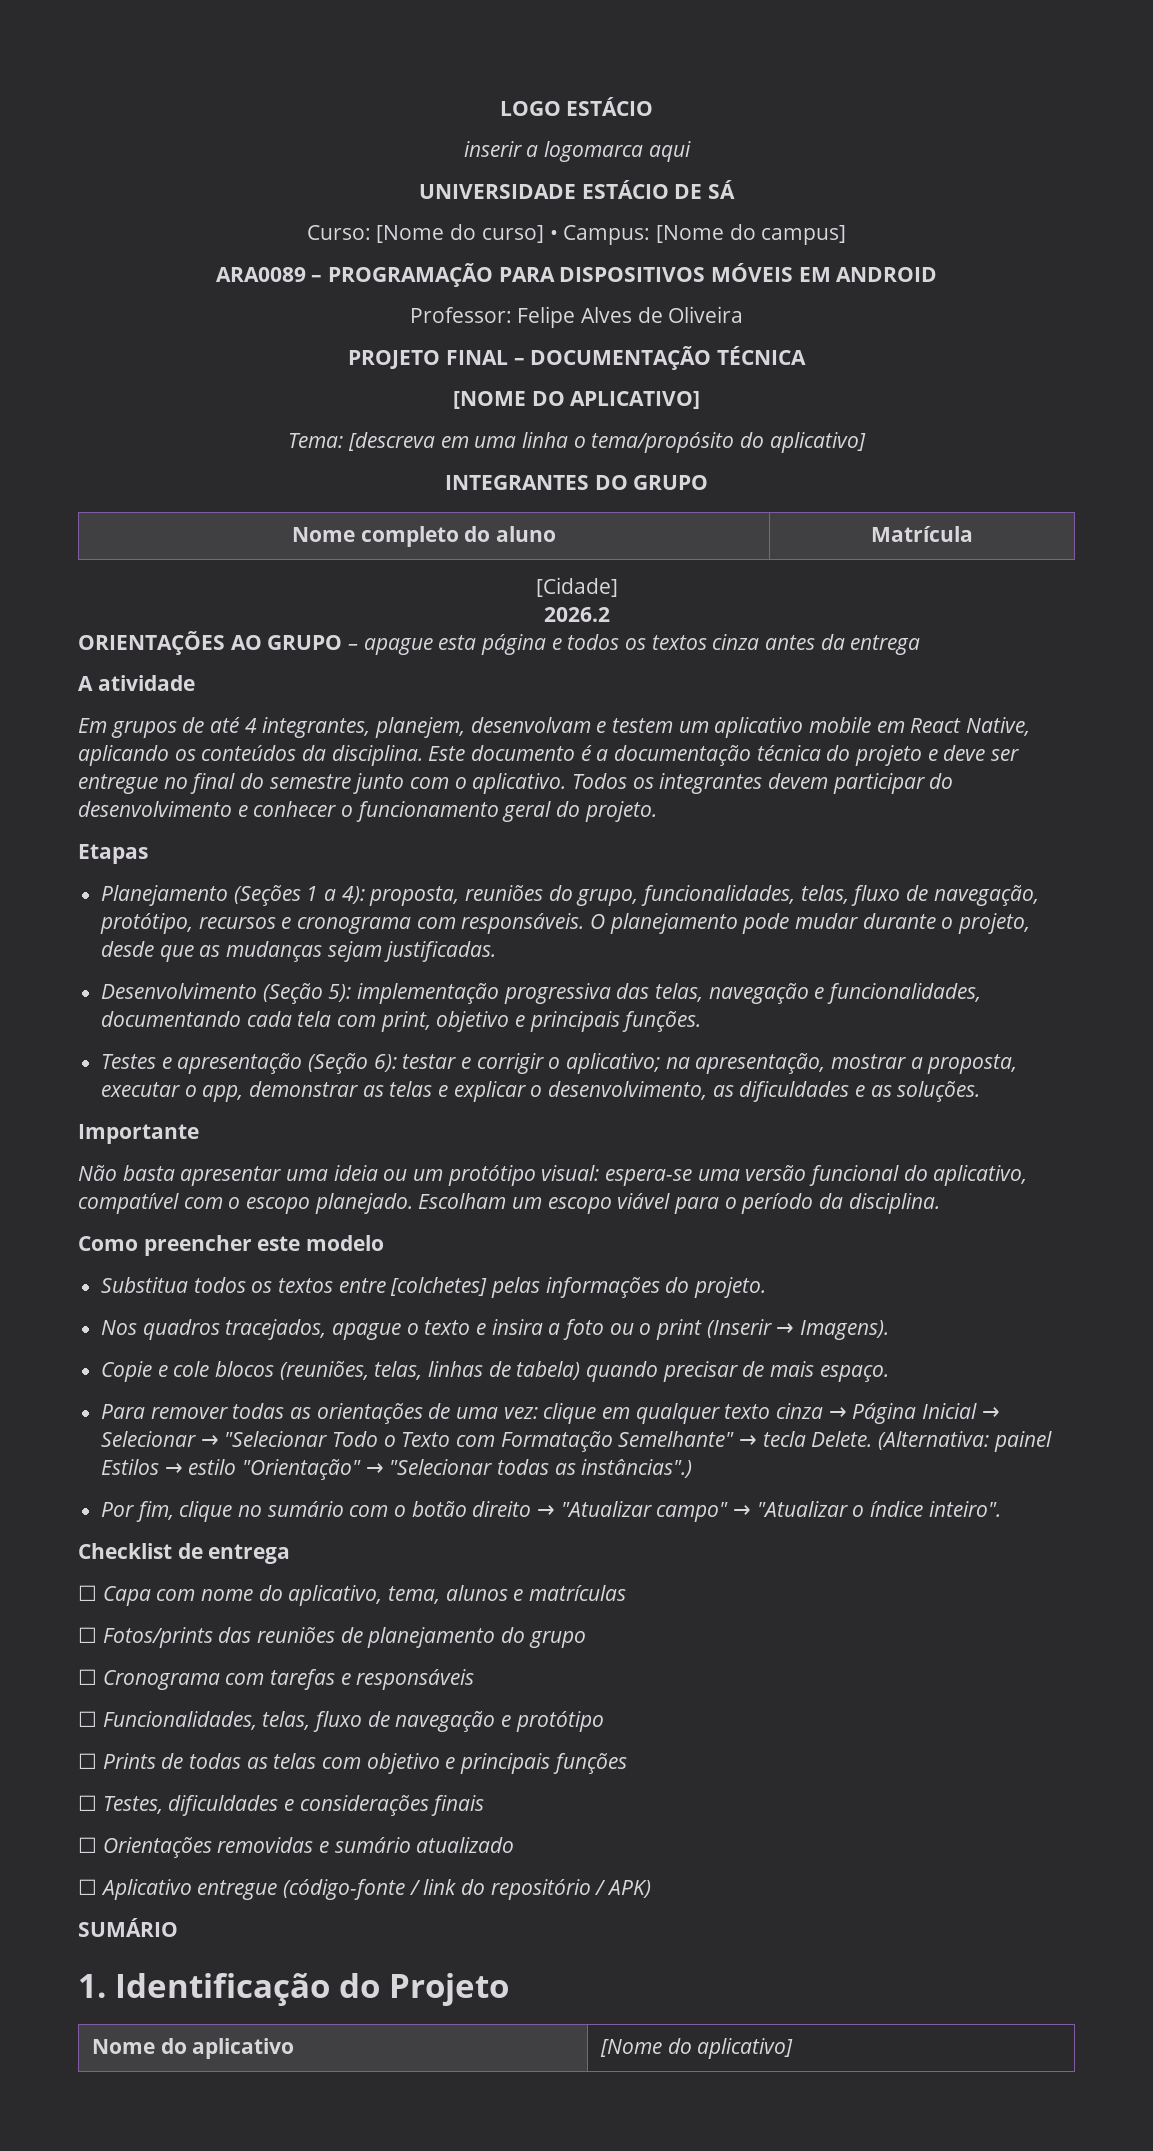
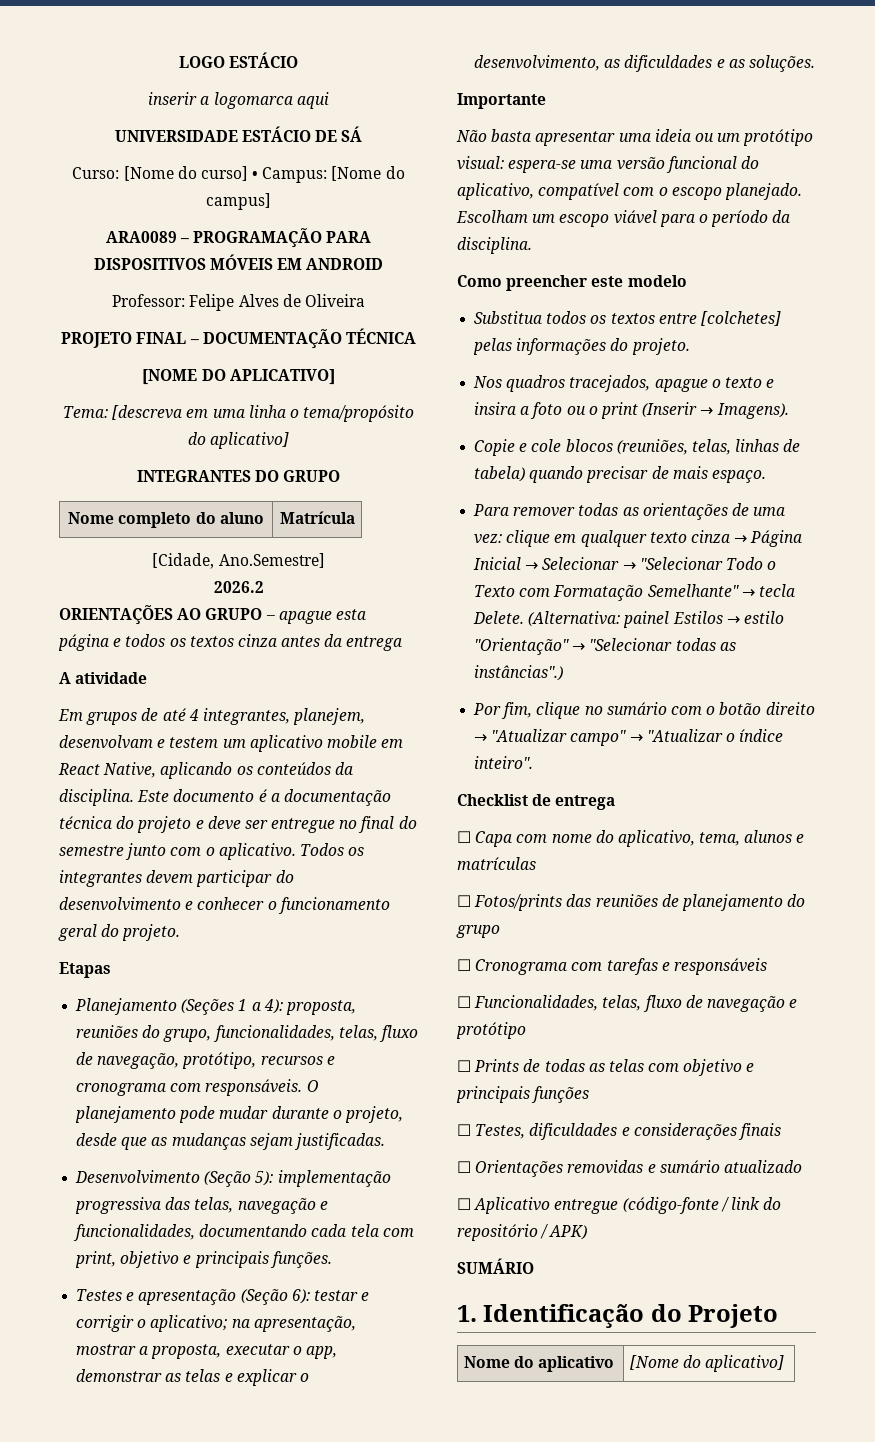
[535,577,618,597] [Cidade] -> [152,553,325,569] [Cidade, Ano.Semestre]

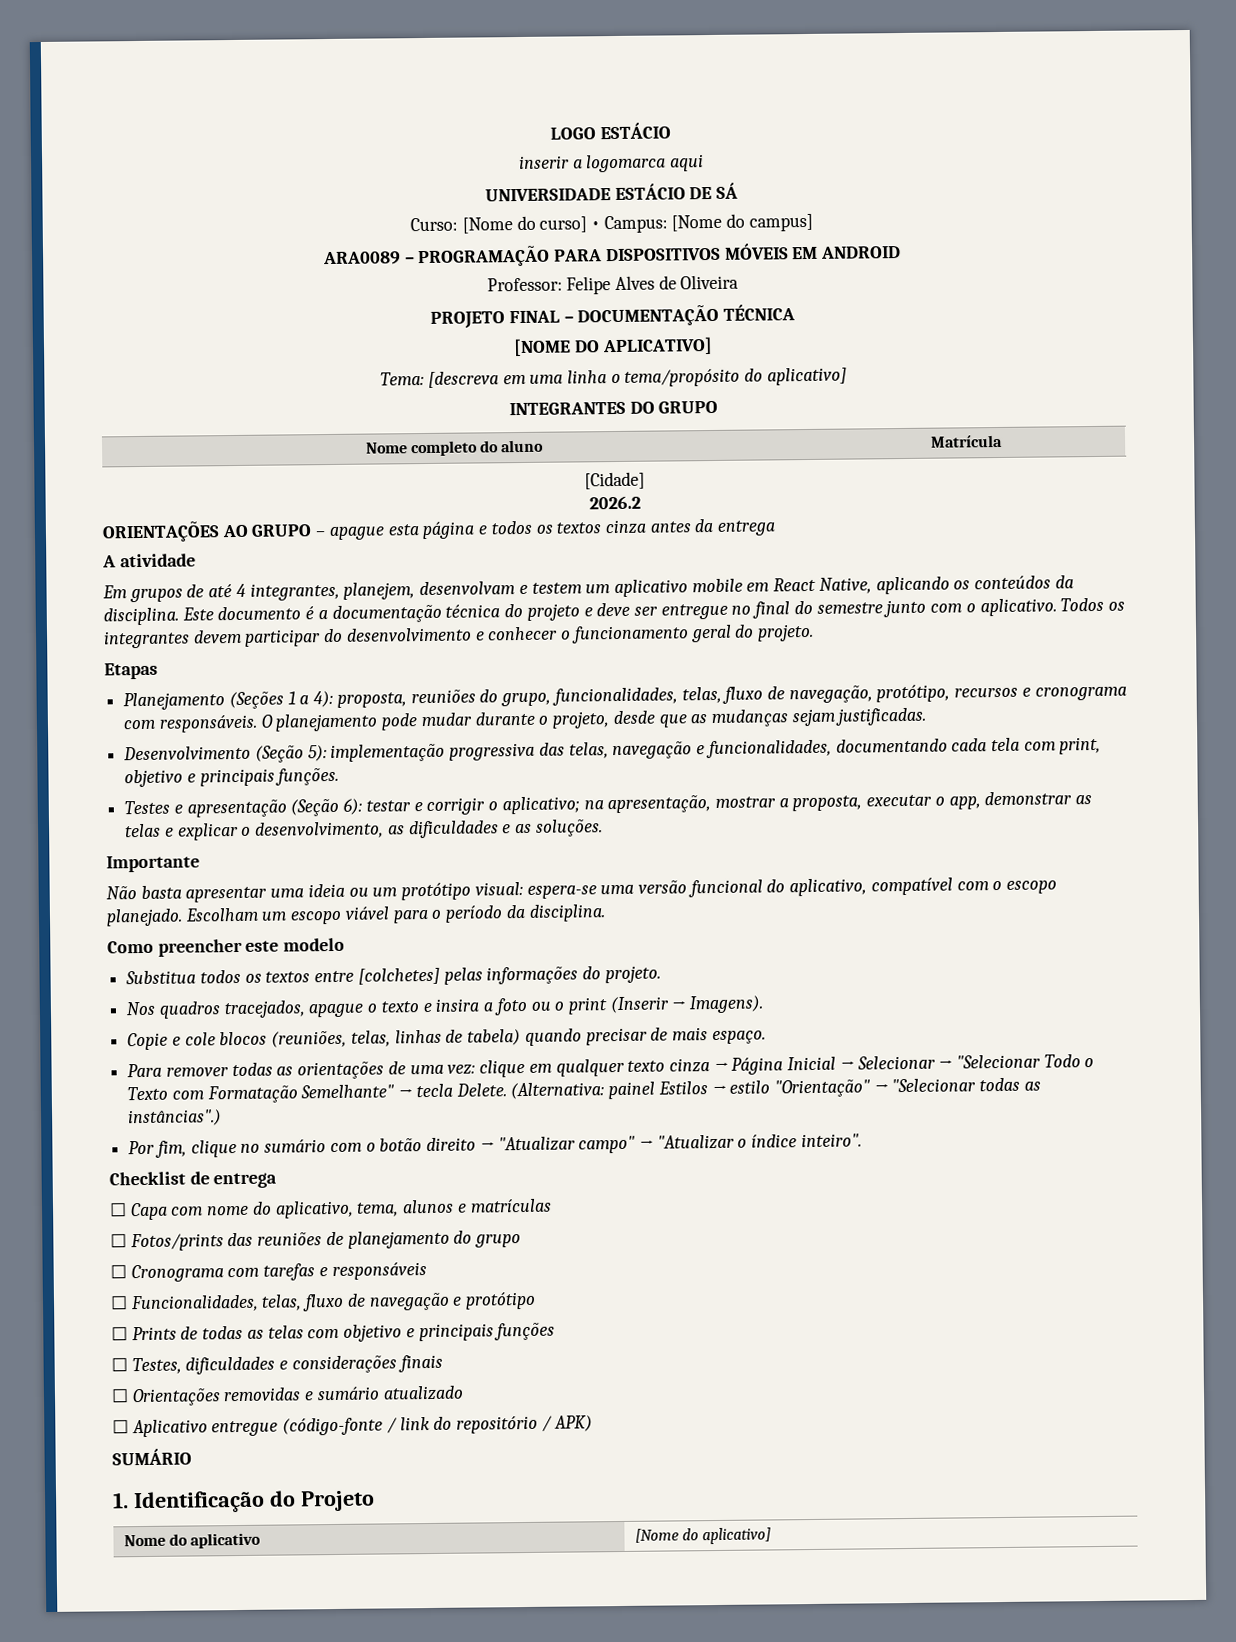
[152,553,325,569] [Cidade, Ano.Semestre] -> [584,471,645,490] [Cidade]

